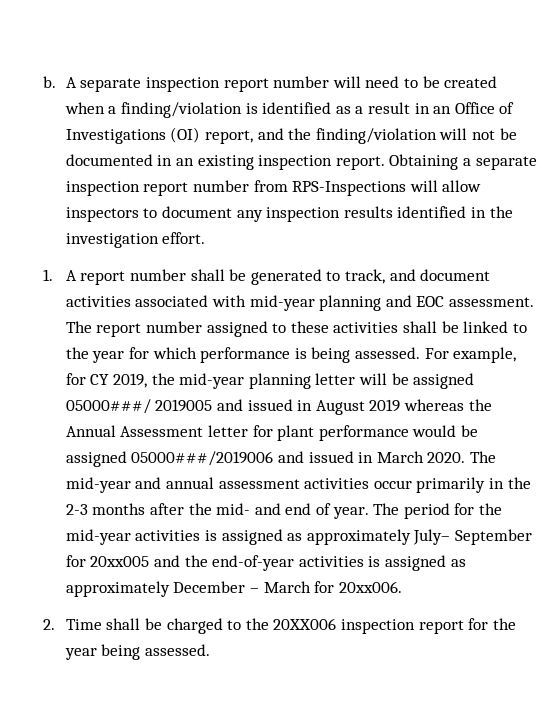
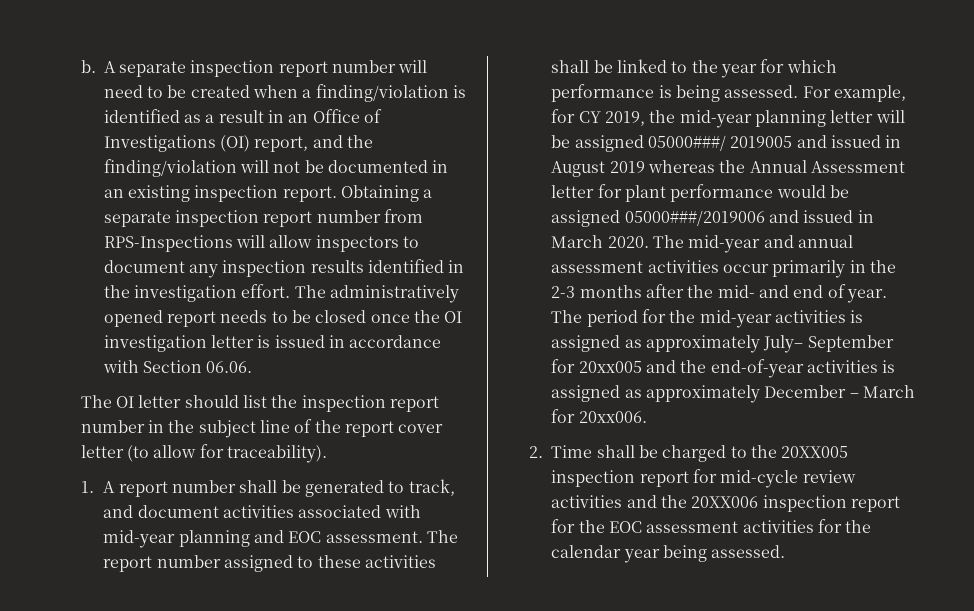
(206, 238) none -> [294,285,459,303] [103,310,463,327] [103,335,442,352] [102,360,253,373] [80,395,439,412] [80,419,444,438] [80,444,327,463] The administratively opened report needs to be closed once the OI investigation letter is issued in accordance with Section 06.06. // The OI letter should list the inspection report number in the subject line of the report cover letter (to allow for traceability).
(269, 624) none -> [781,446,849,458] [551,469,856,488] [551,495,688,508] 20XX005 inspection report for mid-cycle review activities and the
(516, 624) none -> [609,519,872,533] [551,545,622,558] EOC assessment activities for the calendar

